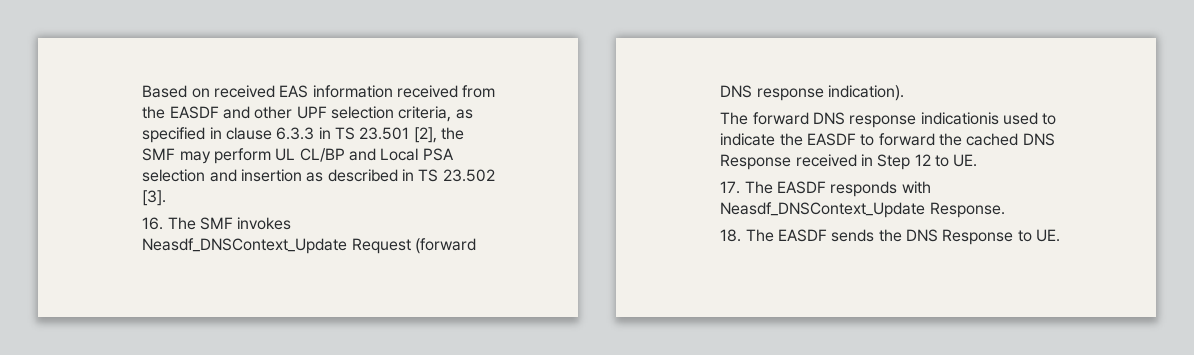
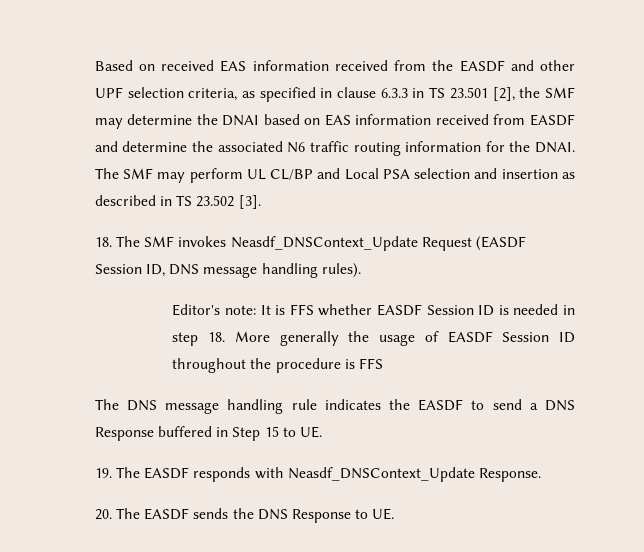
(211, 157) none -> [127,114,575,126] [94,141,575,156] [94,168,186,183] determine the DNAI based on EAS information received from EASDF and determine the associated N6 traffic routing information for the DNAI. The SMF may
[142,217,164,230] 16. -> [94,237,112,247] 18.
[415,238,477,254] [720,85,905,101] [720,112,1057,128] [720,133,1055,146] [720,154,857,170] (forward DNS response indication). // The forward DNS response indicationis used to indicate the EASDF to forward the cached DNS Response received -> [475,236,526,251] [94,263,361,278] [172,304,575,316] [172,331,575,346] [172,358,384,373] [94,399,575,414] [94,426,213,441] (EASDF Session ID, DNS message handling rules). // Editor's note: It is FFS whether EASDF Session ID is needed in step 18. More generally the usage of EASDF Session ID throughout the procedure is FFS // The DNS message handling rule indicates the EASDF to send a DNS Response buffered
[914,154,931,166] 12 -> [264,426,279,437] 15
[720,181,741,194] 17. -> [94,468,112,478] 19.
[720,229,742,242] 18. -> [94,509,112,520] 20.

